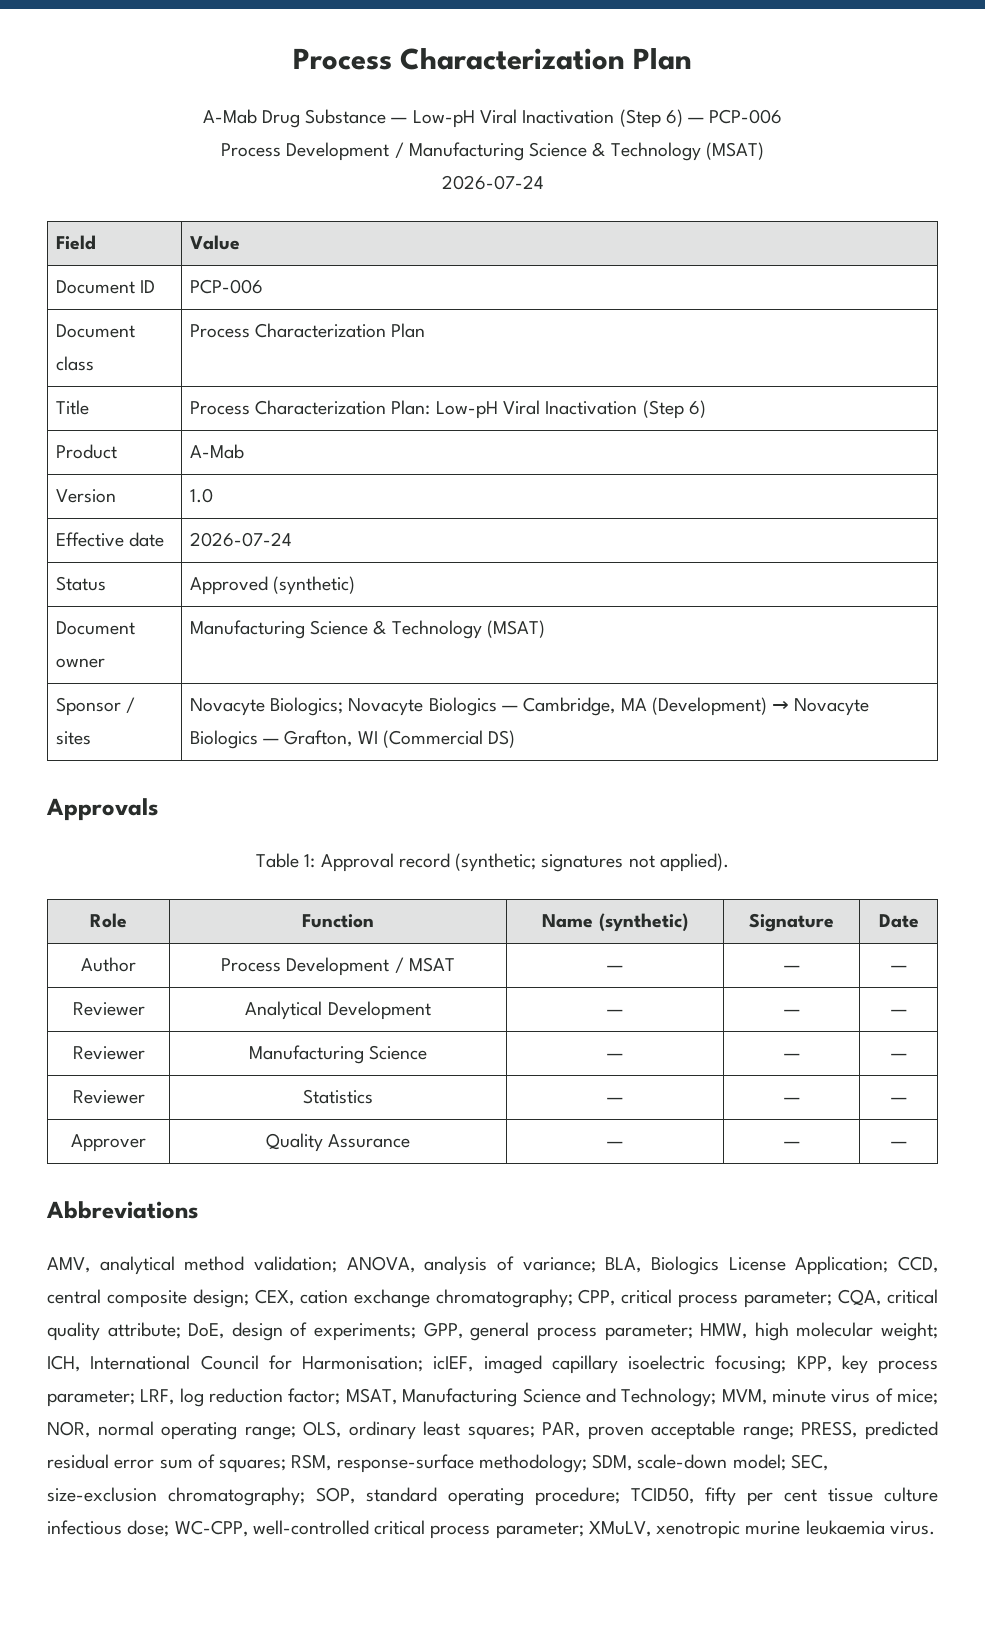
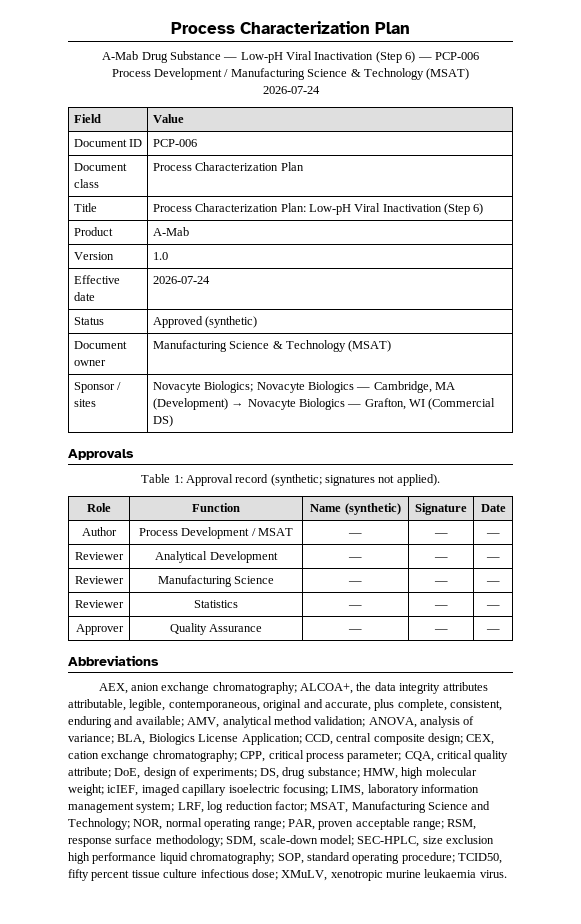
(199, 1210) none -> [98,682,488,694] [68,699,502,711] [68,716,184,728] AEX, anion exchange chromatography; ALCOA+, the data integrity attributes attributable, legible, contemporaneous, original and accurate, plus complete, consistent, enduring and available;
[423,1322,938,1341] [47,1355,423,1372] GPP, general process parameter; HMW, high molecular weight; ICH, International Council for Harmonisation; -> [259,767,477,779] [68,784,104,796] DS, drug substance; HMW, high molecular weight;
[796,1355,938,1374] [47,1390,135,1407] KPP, key process parameter; -> [331,784,479,796] [68,802,175,813] LIMS, laboratory information management system;
[721,1388,939,1405] [47,1421,939,1440] [47,1454,828,1473] [47,1487,157,1502] MVM, minute virus of mice; NOR, normal operating range; OLS, ordinary least squares; PAR, proven acceptable range; PRESS, predicted residual error sum of squares; RSM, response-surface methodology; SDM, scale-down model; SEC, size-exclusion -> [133,818,477,830] [68,835,494,847] [68,852,188,864] NOR, normal operating range; PAR, proven acceptable range; RSM, response surface methodology; SDM, scale-down model; SEC-HPLC, size exclusion high performance liquid
[747,1489,817,1506] per cent -> [91,870,130,881] percent
[174,1520,584,1539] WC-CPP, well-controlled critical process parameter; -> (278, 874) none

